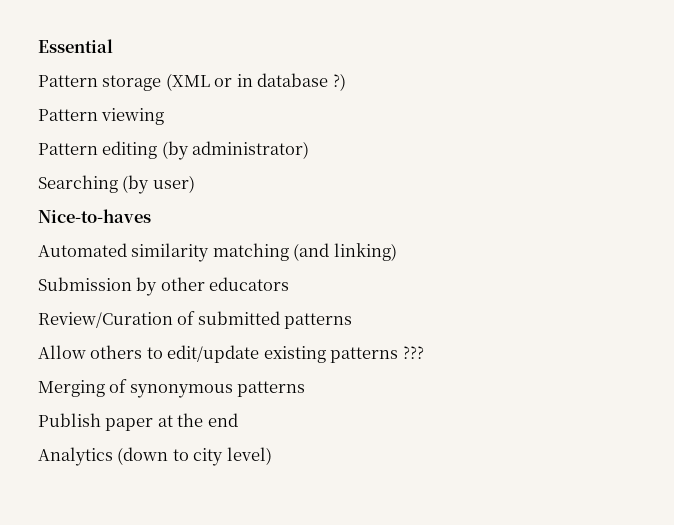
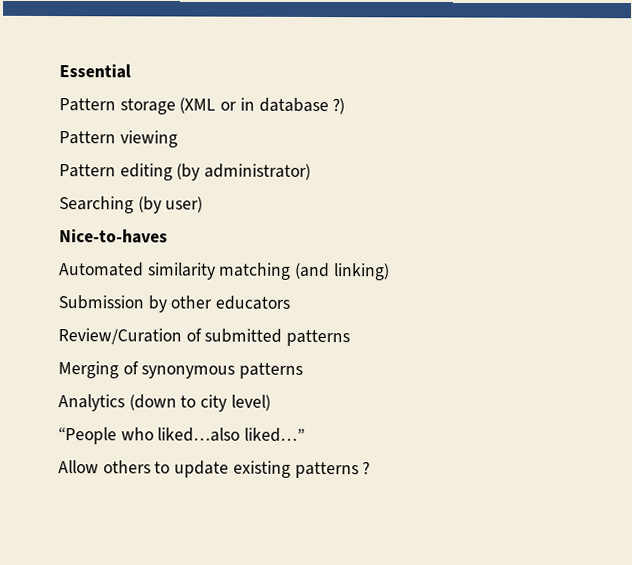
[38,345,424,363] // Allow others to edit/update existing patterns ??? -> (351, 338) none
[38,413,238,431] // Publish paper at the end -> (304, 370) none
(272, 456) none -> [58,427,306,445] [58,460,371,479] // “People who liked…also liked…” // Allow others to update existing patterns ?

